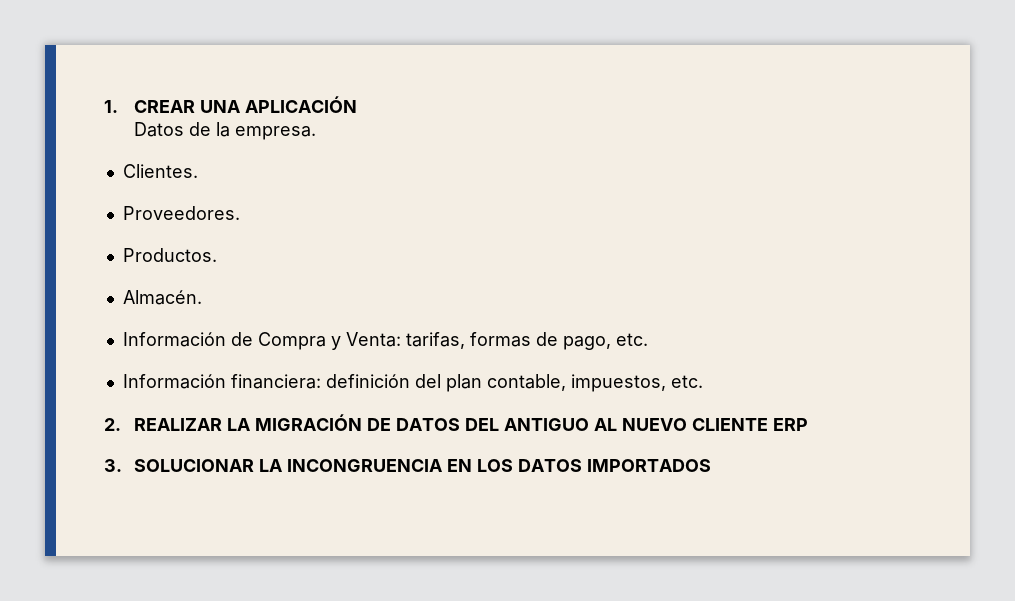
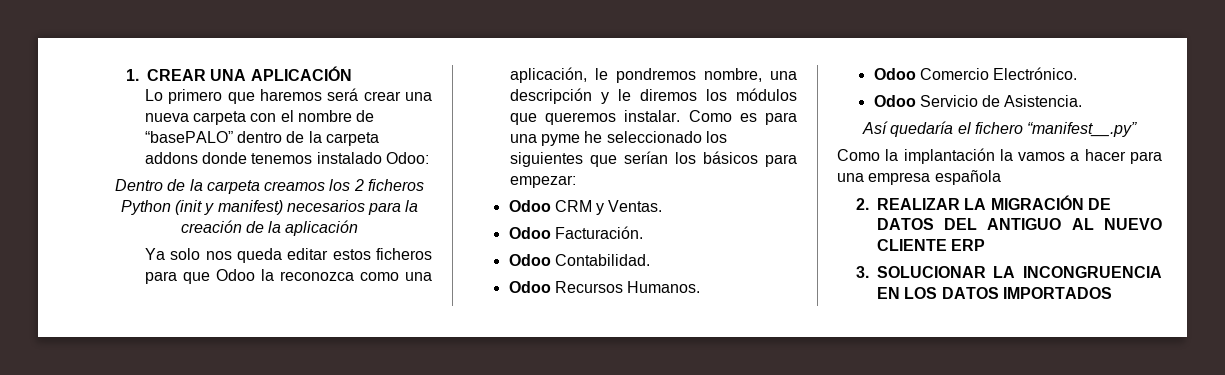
[134,122,317,140] [123,164,199,178] [123,206,241,220] [123,248,218,262] [123,290,203,305] [123,332,649,350] [123,374,704,392] Datos de la empresa. // Clientes. // Proveedores. // Productos. // Almacén. // Información de Compra y Venta: tarifas, formas de pago, etc. // Información financiera: definición del plan contable, impuestos, etc. -> [144,88,432,104] [144,110,375,125] [144,131,380,146] [144,152,430,164] [114,179,425,194] [120,200,419,215] [180,220,359,236] [144,248,432,263] [144,269,432,284] [509,67,797,83] [509,88,797,104] [509,110,797,125] [509,131,728,146] [509,151,797,167] [509,175,576,188] [508,200,663,215] [508,226,643,239] [508,254,650,266] [508,281,701,293] [873,67,1078,80] [873,95,1083,107] [861,121,1138,137] [837,148,1162,164] [837,170,1001,185] Lo primero que haremos será crear una nueva carpeta con el nombre de “basePALO” dentro de la carpeta addons donde tenemos instalado Odoo: // Dentro de la carpeta creamos los 2 ficheros Python (init y manifest) necesarios para la creación de la aplicación // Ya solo nos queda editar estos ficheros para que Odoo la reconozca como una aplicación, le pondremos nombre, una descripción y le diremos los módulos que queremos instalar. Como es para una pyme he seleccionado los siguientes que serían los básicos para empezar: // Odoo CRM y Ventas. // Odoo Facturación. // Odoo Contabilidad. // Odoo Recursos Humanos. // Odoo Comercio Electrónico. // Odoo Servicio de Asistencia. // Así quedaría el fichero “manifest__.py” // Como la implantación la vamos a hacer para una empresa española

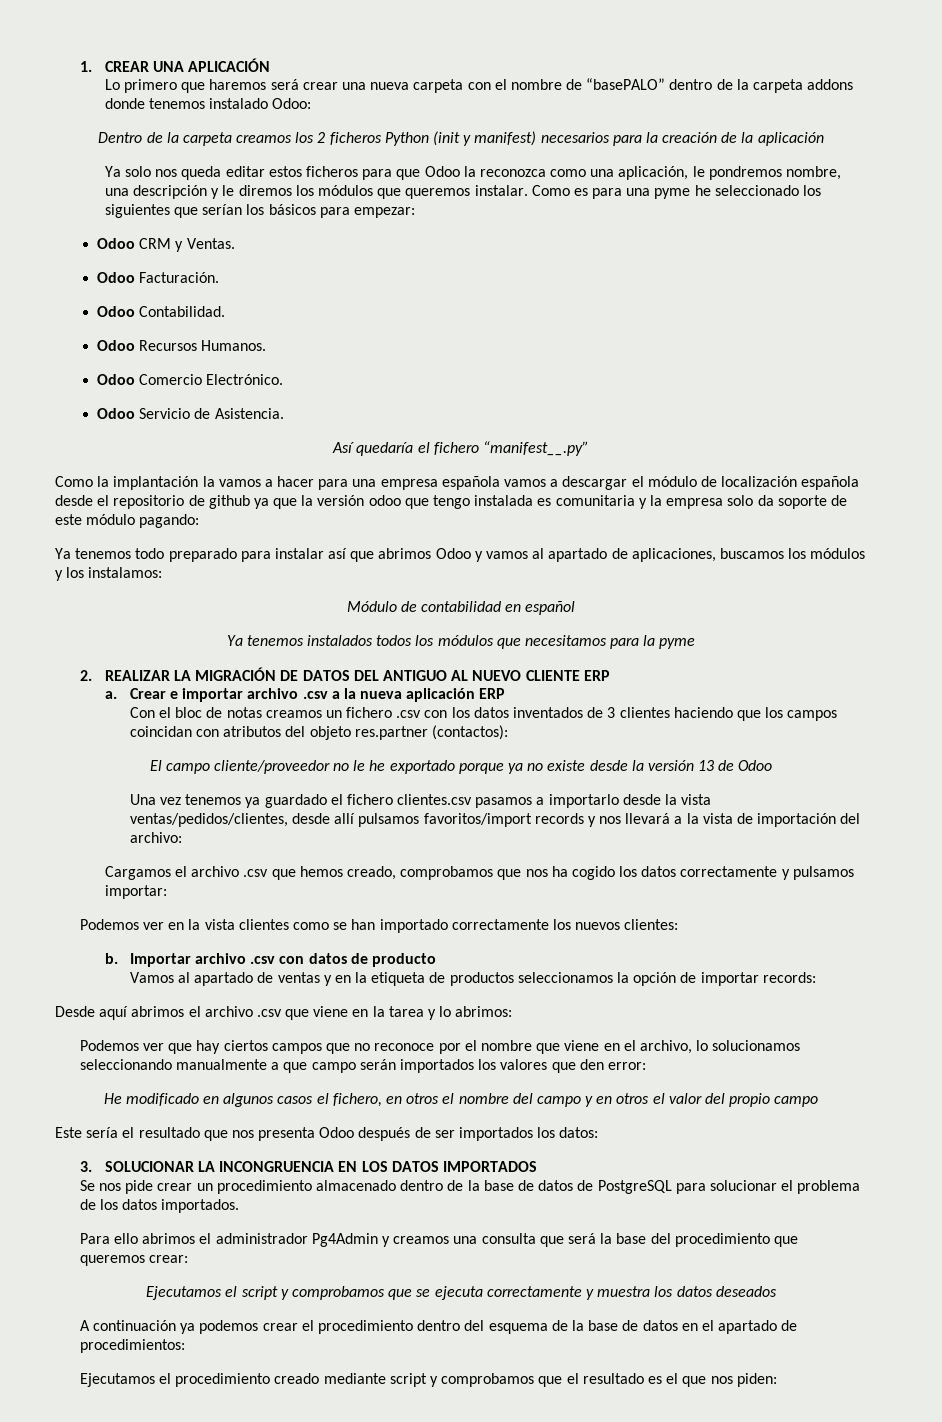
(1001, 177) none -> [504,476,860,490] [55,495,847,509] [55,514,200,528] [55,548,866,562] [55,567,163,581] [346,601,576,615] [226,635,696,649] vamos a descargar el módulo de localización española desde el repositorio de github ya que la versión odoo que tengo instalada es comunitaria y la empresa solo da soporte de este módulo pagando: // Ya tenemos todo preparado para instalar así que abrimos Odoo y vamos al apartado de aplicaciones, buscamos los módulos y los instalamos: // Módulo de contabilidad en español // Ya tenemos instalados todos los módulos que necesitamos para la pyme
(986, 245) none -> [104,688,506,702] [129,707,838,721] [129,725,508,740] [149,760,773,774] [129,794,712,808] [129,813,861,827] [129,832,182,843] [104,866,854,880] [104,885,167,899] [79,919,679,933] [104,953,436,967] [129,972,816,986] [55,1006,513,1020] [79,1040,801,1054] [79,1059,646,1073] [103,1093,819,1107] [55,1127,599,1141] // a. Crear e importar archivo .csv a la nueva aplicación ERP // Con el bloc de notas creamos un fichero .csv con los datos inventados de 3 clientes haciendo que los campos coincidan con atributos del objeto res.partner (contactos): // El campo cliente/proveedor no le he exportado porque ya no existe desde la versión 13 de Odoo // Una vez tenemos ya guardado el fichero clientes.csv pasamos a importarlo desde la vista ventas/pedidos/clientes, desde allí pulsamos favoritos/import records y nos llevará a la vista de importación del archivo: // Cargamos el archivo .csv que hemos creado, comprobamos que nos ha cogido los datos correctamente y pulsamos importar: // Podemos ver en la vista clientes como se han importado correctamente los nuevos clientes: // b. Importar archivo .csv con datos de producto // Vamos al apartado de ventas y en la etiqueta de productos seleccionamos la opción de importar records: // Desde aquí abrimos el archivo .csv que viene en la tarea y lo abrimos: // Podemos ver que hay ciertos campos que no reconoce por el nombre que viene en el archivo, lo solucionamos seleccionando manualmente a que campo serán importados los valores que den error: // He modificado en algunos casos el fichero, en otros el nombre del campo y en otros el valor del propio campo // Este sería el resultado que nos presenta Odoo después de ser importados los datos:
(1112, 293) none -> [79,1180,861,1194] [79,1199,240,1213] [79,1233,798,1247] [79,1255,189,1266] [146,1286,777,1300] [79,1320,798,1334] [79,1339,185,1353] [79,1373,777,1387] // Se nos pide crear un procedimiento almacenado dentro de la base de datos de PostgreSQL para solucionar el problema de los datos importados. // Para ello abrimos el administrador Pg4Admin y creamos una consulta que será la base del procedimiento que queremos crear: // Ejecutamos el script y comprobamos que se ejecuta correctamente y muestra los datos deseados // A continuación ya podemos crear el procedimiento dentro del esquema de la base de datos en el apartado de procedimientos: // Ejecutamos el procedimiento creado mediante script y comprobamos que el resultado es el que nos piden:

